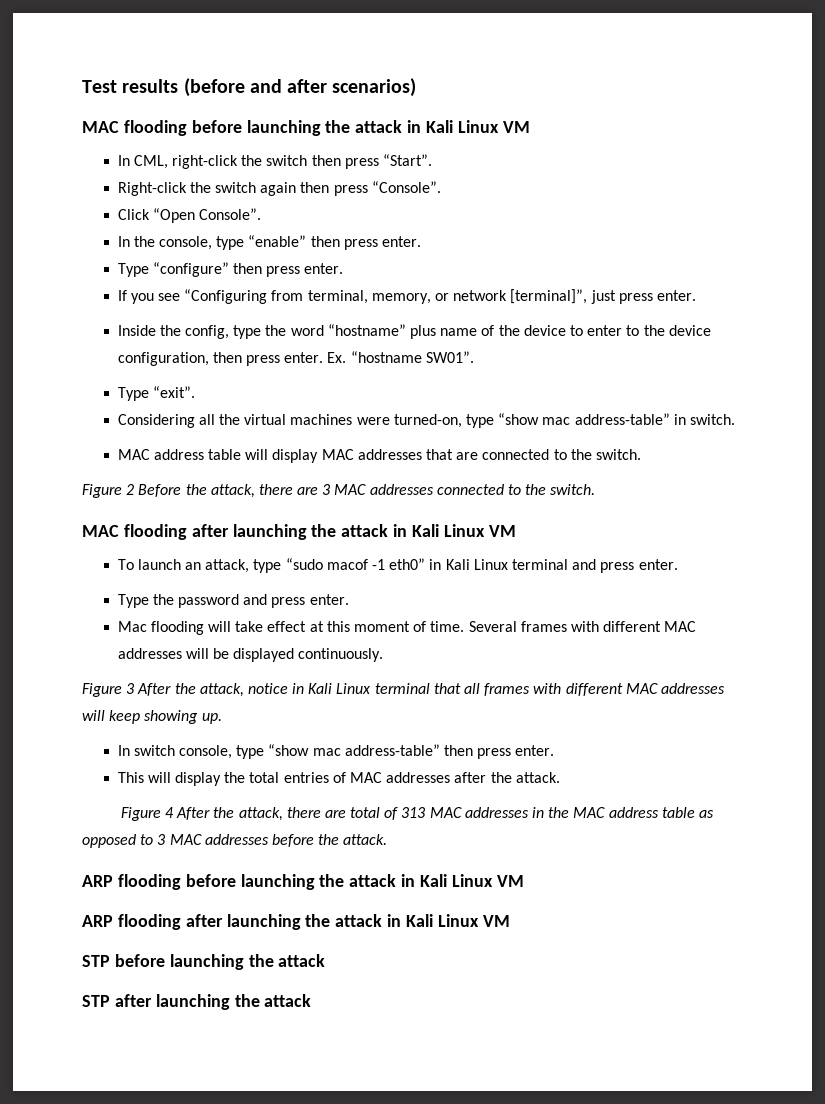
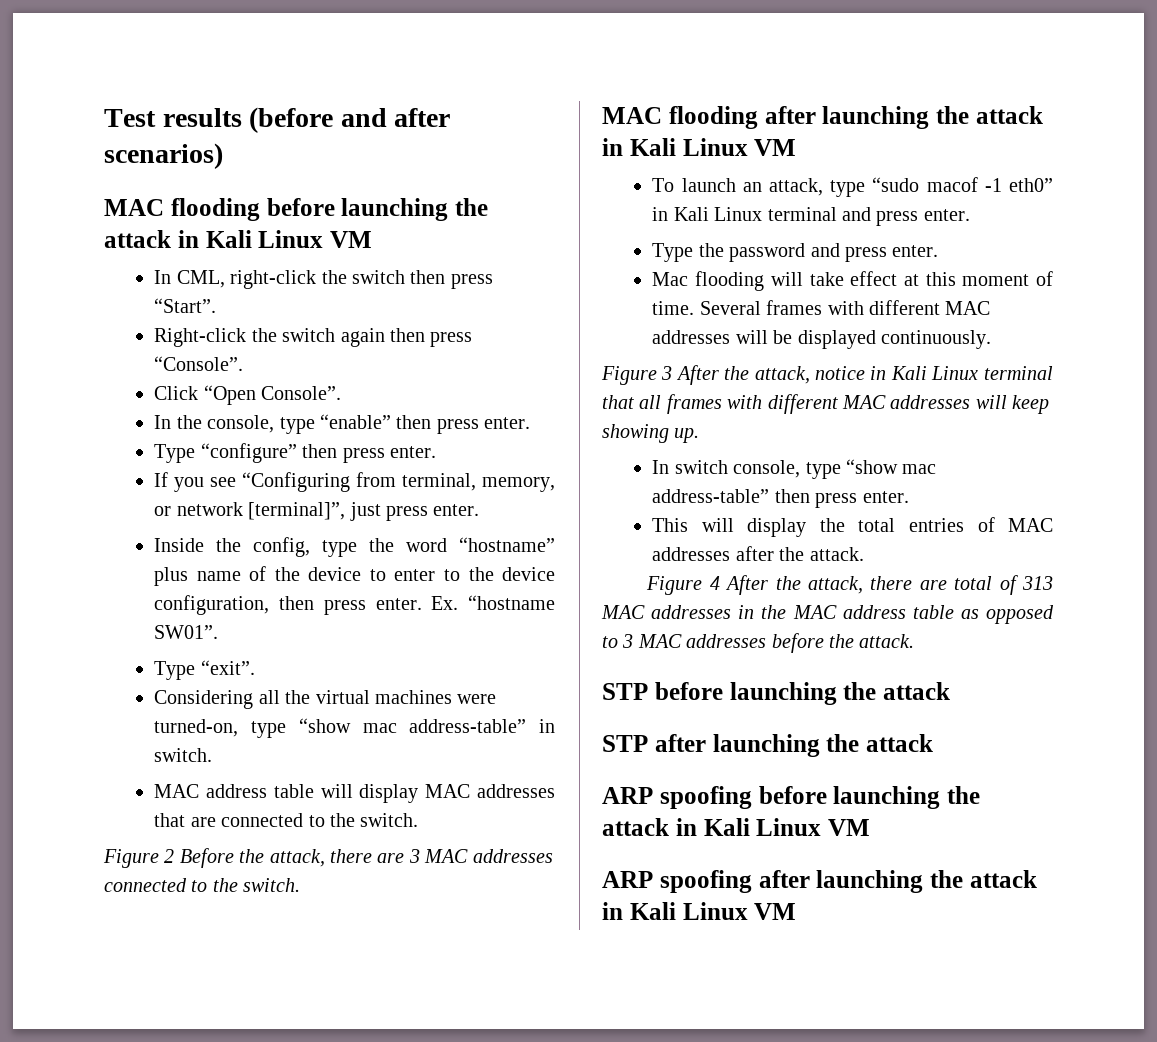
[82,874,524,890] [82,914,510,930] // ARP flooding before launching the attack in Kali Linux VM // ARP flooding after launching the attack in Kali Linux VM -> (915, 641) none
(312, 1000) none -> [602,786,980,809] [602,818,870,836] [602,870,1037,893] [602,902,797,920] // ARP spoofing before launching the attack in Kali Linux VM // ARP spoofing after launching the attack in Kali Linux VM

